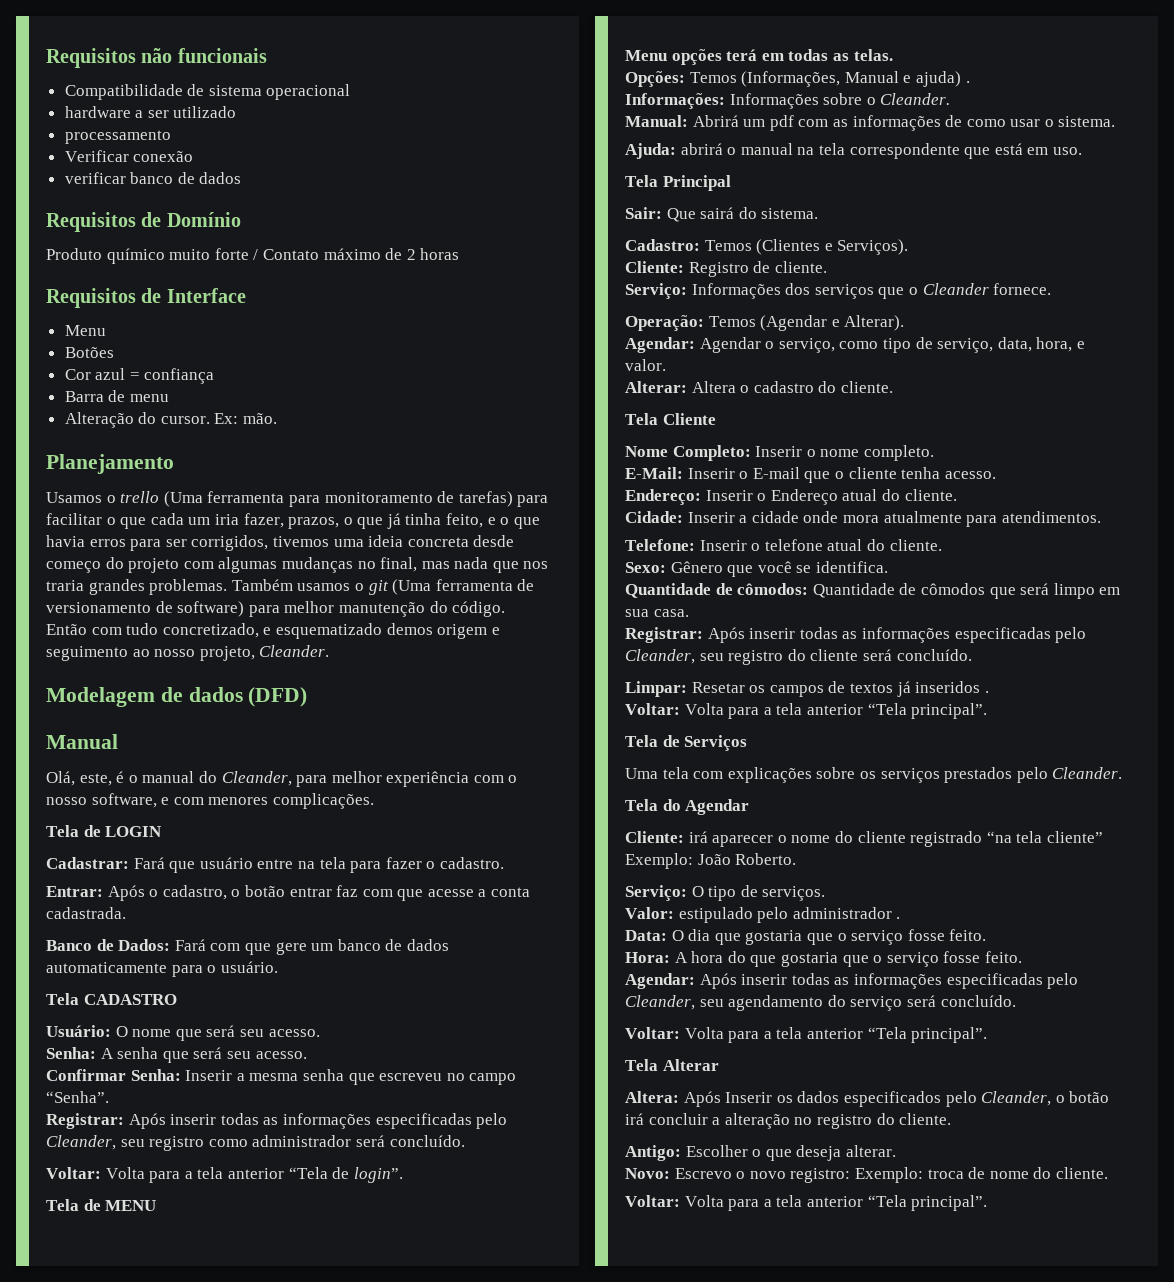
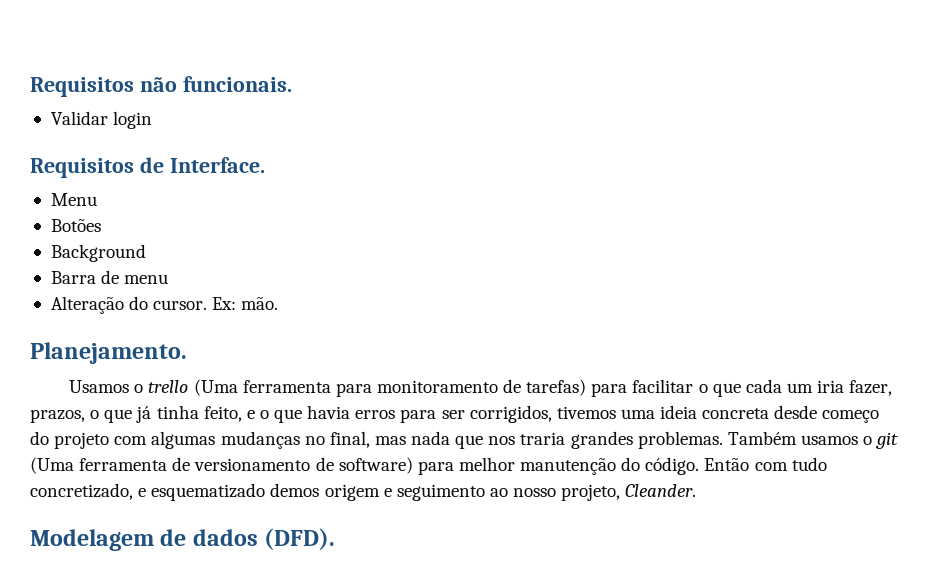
[177,48,267,63] [64,84,351,100] [64,106,237,118] [64,130,171,144] [64,150,194,162] [64,172,242,184] [46,212,241,232] [46,248,460,264] [46,288,246,308] [64,325,106,336] [64,347,114,358] [64,368,215,384] funcionais // Compatibilidade de sistema operacional // hardware a ser utilizado // processamento // Verificar conexão // verificar banco de dados // Requisitos de Domínio // Produto químico muito forte / Contato máximo de 2 horas // Requisitos de Interface // Menu // Botões // Cor azul = confiança -> [182,76,292,92] [50,111,153,129] [30,157,265,178] [50,193,97,206] [50,219,101,232] [50,244,146,262] funcionais. // Validar login // Requisitos de Interface. // Menu // Botões // Background
[46,454,174,474] Planejamento -> [30,342,187,364] Planejamento.
[248,687,308,707] [46,734,118,749] [46,771,518,787] [46,793,374,809] [46,825,163,837] [46,857,504,873] [46,885,531,901] [46,907,126,919] [46,939,449,955] [46,961,278,977] [46,993,177,1005] [46,1025,320,1041] [46,1047,307,1063] [46,1069,517,1085] [46,1091,109,1103] [46,1113,508,1129] [46,1135,465,1151] [46,1167,403,1183] [46,1199,157,1211] [625,49,893,65] [625,71,970,87] [625,93,951,109] [625,115,1116,131] [625,143,1082,159] [625,175,731,191] [625,207,819,222] [625,239,909,255] [625,261,827,277] [625,283,1052,299] [625,315,905,331] [625,337,1085,353] [625,359,666,371] [625,381,893,393] [625,413,716,425] [625,445,934,461] [625,467,996,483] [625,489,957,505] [625,511,1101,527] [625,539,942,551] [625,561,888,577] [625,583,1121,599] [625,609,689,617] [625,627,1087,643] [625,649,972,665] [625,681,989,697] [625,703,988,719] [625,735,748,751] [625,767,1123,783] [625,799,750,815] [625,831,1103,847] [625,853,797,869] [625,885,826,901] [625,907,901,923] [625,929,987,945] [625,951,1022,967] [625,973,1079,989] [625,995,1016,1011] [625,1027,988,1043] [625,1059,719,1071] [625,1091,1110,1107] [625,1113,952,1129] [625,1145,896,1161] [625,1167,1108,1183] [625,1195,988,1211] (DFD) // Manual // Olá, este, é o manual do Cleander, para melhor experiência com o nosso software, e com menores complicações. // Tela de LOGIN // Cadastrar: Fará que usuário entre na tela para fazer o cadastro. // Entrar: Após o cadastro, o botão entrar faz com que acesse a conta cadastrada. // Banco de Dados: Fará com que gere um banco de dados automaticamente para o usuário. // Tela CADASTRO // Usuário: O nome que será seu acesso. // Senha: A senha que será seu acesso. // Confirmar Senha: Inserir a mesma senha que escreveu no campo “Senha”. // Registrar: Após inserir todas as informações especificadas pelo Cleander, seu registro como administrador será concluído. // Voltar: Volta para a tela anterior “Tela de login”. // Tela de MENU // Menu opções terá em todas as telas. // Opções: Temos (Informações, Manual e ajuda) . // Informações: Informações sobre o Cleander. // Manual: Abrirá um pdf com as informações de como usar o sistema. // Ajuda: abrirá o manual na tela correspondente que está em uso. // Tela Principal // Sair: Que sairá do sistema. // Cadastro: Temos (Clientes e Serviços). // Cliente: Registro de cliente. // Serviço: Informações dos serviços que o Cleander fornece. // Operação: Temos (Agendar e Alterar). // Agendar: Agendar o serviço, como tipo de serviço, data, hora, e valor. // Alterar: Altera o cadastro do cliente. // Tela Cliente // Nome Completo: Inserir o nome completo. // E-Mail: Inserir o E-mail que o cliente tenha acesso. // Endereço: Inserir o Endereço atual do cliente. // Cidade: Inserir a cidade onde mora atualmente para atendimentos. // Telefone: Inserir o telefone atual do cliente. // Sexo: Gênero que você se identifica. // Quantidade de cômodos: Quantidade de cômodos que será limpo em sua casa. // Registrar: Após inserir todas as informações especificadas pelo Cleander, seu registro do cliente será concluído. // Limpar: Resetar os campos de textos já inseridos . // Voltar: Volta para a tela anterior “Tela principal”. // Tela de Serviços // Uma tela com explicações sobre os serviços prestados pelo Cleander. // Tela do Agendar // Cliente: irá aparecer o nome do cliente registrado “na tela cliente” Exemplo: João Roberto. // Serviço: O tipo de serviços. // Valor: estipulado pelo administrador . // Data: O dia que gostaria que o serviço fosse feito. // Hora: A hora do que gostaria que o serviço fosse feito. // Agendar: Após inserir todas as informações especificadas pelo Cleander, seu agendamento do serviço será concluído. // Voltar: Volta para a tela anterior “Tela principal”. // Tela Alterar // Altera: Após Inserir os dados especificados pelo Cleander, o botão irá concluir a alteração no registro do cliente. // Antigo: Escolher o que deseja alterar. // Novo: Escrevo o novo registro: Exemplo: troca de nome do cliente. // Voltar: Volta para a tela anterior “Tela principal”. -> [264,528,336,550] (DFD).

